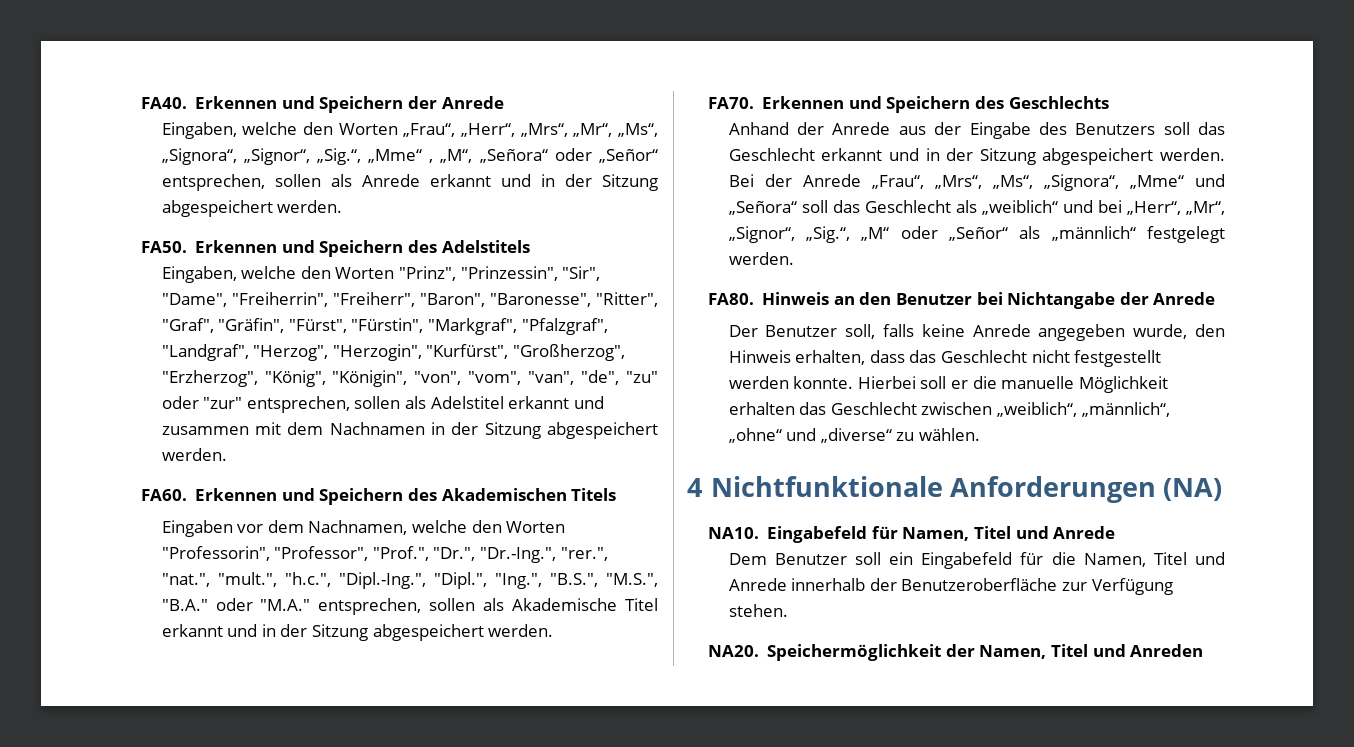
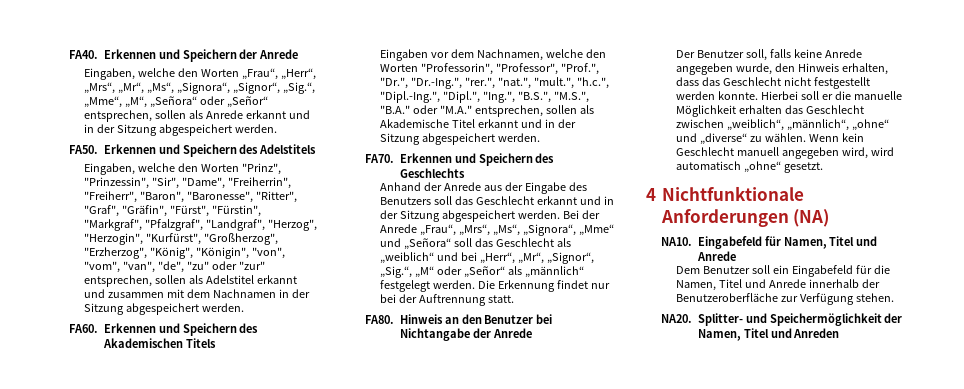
[368,149,434,163] „Mme“ , -> [84,96,123,108] „Mme“,
(794, 258) none -> [478,280,610,292] [380,294,515,306] Die Erkennung findet nur bei der Auftrennung statt.
(980, 434) none -> [809,133,864,142] [676,147,895,159] [676,161,824,173] Wenn kein Geschlecht manuell angegeben wird, wird automatisch „ohne“ gesetzt.
(759, 651) none -> [697,313,767,326] Splitter- und

